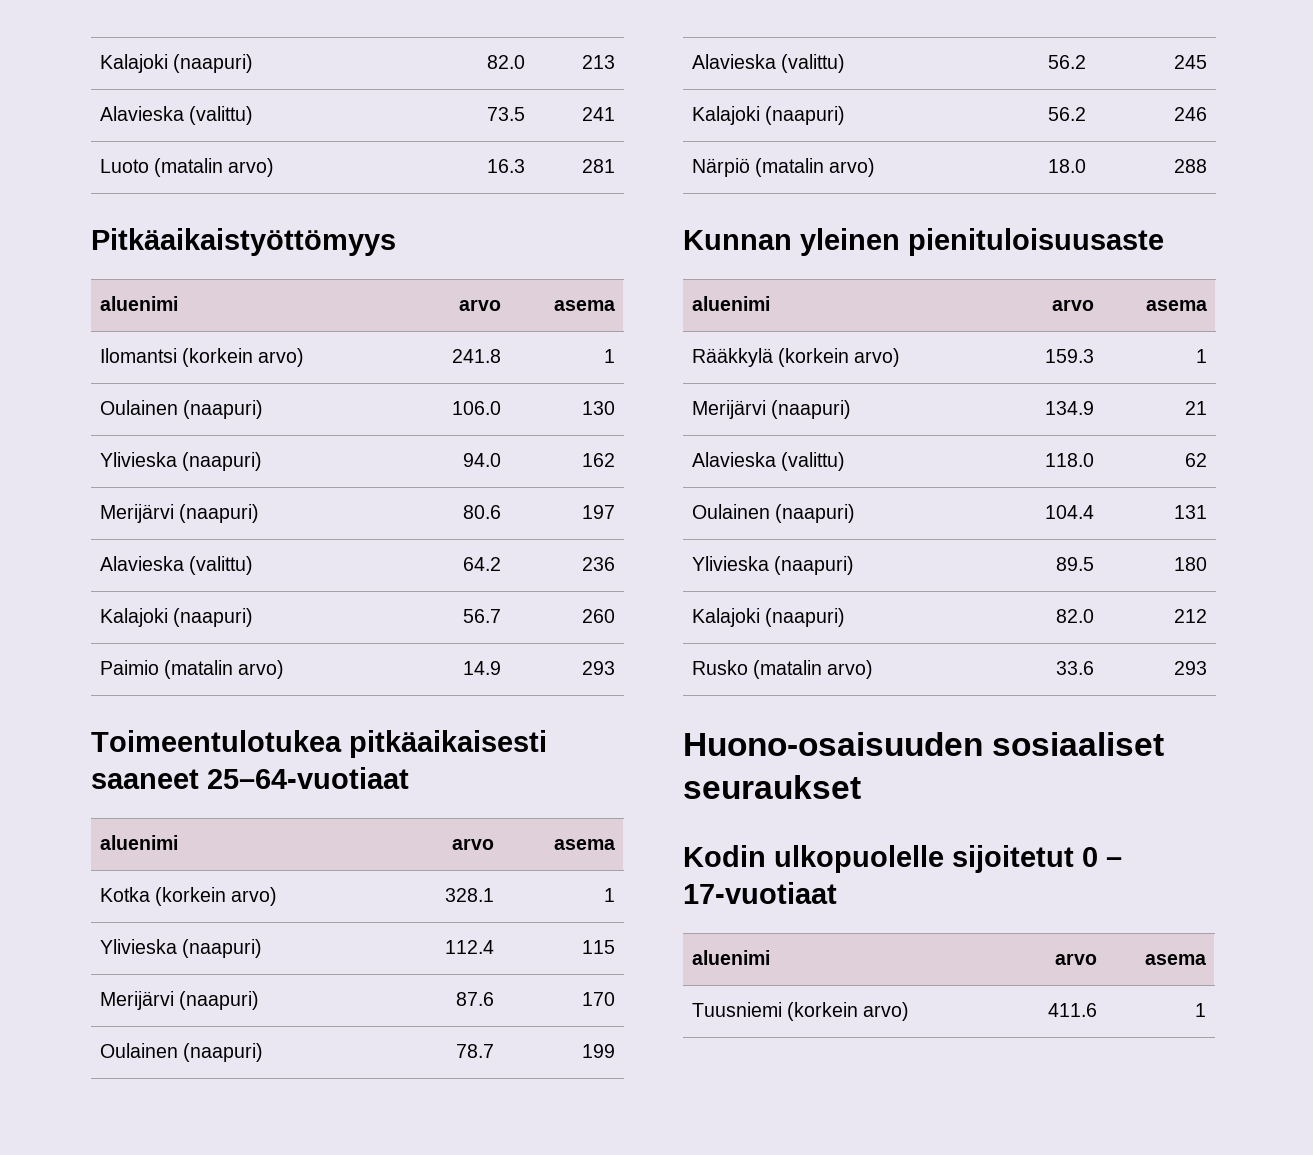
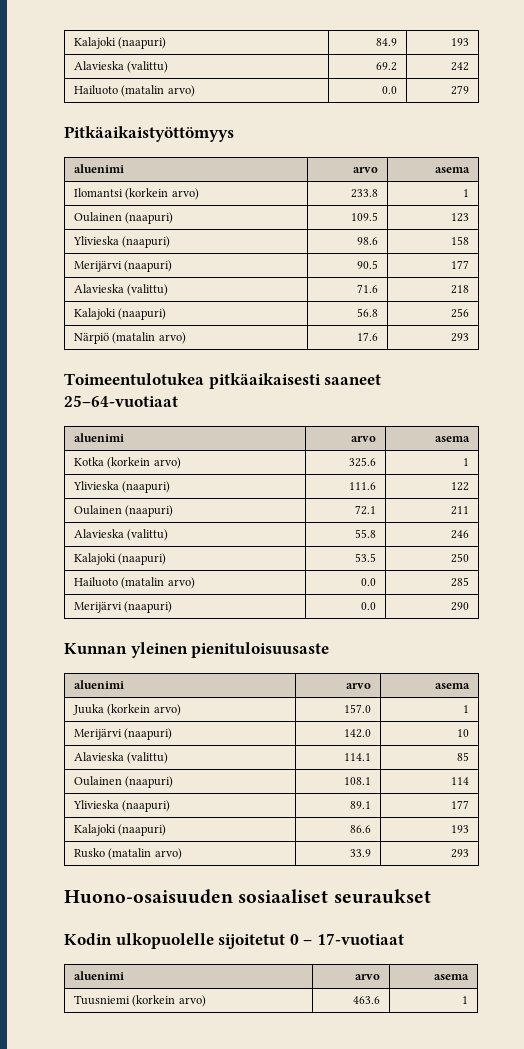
[99,54,253,73] [487,55,526,69] [582,55,616,69] [99,106,253,125] [487,107,526,121] [582,107,616,121] [99,158,275,177] [487,159,526,173] [582,159,616,173] Kalajoki (naapuri) | 82.0 | 213 // Alavieska (valittu) | 73.5 | 241 // Luoto (matalin arvo) | 16.3 | 281 -> [73,37,167,49] [376,38,398,46] [451,38,470,46] [73,61,169,73] [376,62,398,71] [451,62,470,71] [73,85,195,97] [382,86,398,94] [451,85,470,95] Kalajoki (naapuri) | 84.9 | 193 // Alavieska (valittu) | 69.2 | 242 // Hailuoto (matalin arvo) | 0.0 | 279
[452,349,502,363] 241.8 -> [351,189,379,198] 233.8
[452,401,502,415] [582,401,616,415] [99,452,262,471] [463,453,502,467] [582,453,616,467] [99,504,259,523] [463,505,502,519] [582,505,616,519] [99,556,253,575] [463,557,502,571] [582,557,616,571] [99,608,253,627] [463,609,502,623] [582,609,616,623] [99,660,285,679] [463,661,502,675] 106.0 | 130 // Ylivieska (naapuri) | 94.0 | 162 // Merijärvi (naapuri) | 80.6 | 197 // Alavieska (valittu) | 64.2 | 236 // Kalajoki (naapuri) | 56.7 | 260 // Paimio (matalin arvo) | 14.9 -> [351,212,379,221] [451,213,470,222] [72,236,171,248] [357,237,379,245] [451,236,470,245] [73,260,173,272] [357,260,379,269] [451,260,470,269] [73,284,169,296] [357,284,379,293] [451,285,470,294] [73,308,167,320] [357,308,379,317] [451,308,470,318] [73,332,186,344] [357,332,379,341] 109.5 | 123 // Ylivieska (naapuri) | 98.6 | 158 // Merijärvi (naapuri) | 90.5 | 177 // Alavieska (valittu) | 71.6 | 218 // Kalajoki (naapuri) | 56.8 | 256 // Närpiö (matalin arvo) | 17.6
[445,888,495,902] 328.1 -> [349,457,377,467] 325.6
[445,940,495,954] [582,940,616,954] [99,991,259,1010] [456,992,495,1006] [582,992,616,1006] [99,1043,263,1062] [456,1044,495,1058] [582,1044,616,1058] [691,54,845,73] [1048,55,1087,69] [1174,55,1208,69] [691,106,845,125] [1048,107,1087,121] [1174,107,1208,121] [691,158,876,177] [1048,159,1087,173] [1174,159,1208,173] 112.4 | 115 // Merijärvi (naapuri) | 87.6 | 170 // Oulainen (naapuri) | 78.7 | 199 // Alavieska (valittu) | 56.2 | 245 // Kalajoki (naapuri) | 56.2 | 246 // Närpiö (matalin arvo) | 18.0 | 288 -> [349,482,377,490] [451,482,470,491] [73,505,174,517] [355,505,377,515] [451,506,470,515] [73,529,169,541] [355,529,377,538] [451,530,470,539] [73,553,167,565] [355,553,377,562] [451,553,470,563] [73,577,195,589] [361,578,377,586] [451,577,470,587] [73,601,173,613] [361,602,377,610] [451,602,470,611] 111.6 | 122 // Oulainen (naapuri) | 72.1 | 211 // Alavieska (valittu) | 55.8 | 246 // Kalajoki (naapuri) | 53.5 | 250 // Hailuoto (matalin arvo) | 0.0 | 285 // Merijärvi (naapuri) | 0.0 | 290
[691,348,901,367] [1045,349,1095,363] Rääkkylä (korkein arvo) | 159.3 -> [72,704,181,716] [344,704,372,713] Juuka (korkein arvo) | 157.0
[1045,401,1095,415] [1185,401,1208,415] [691,452,845,471] [1045,453,1095,467] [1185,453,1208,467] [691,504,855,523] [1045,505,1095,519] [1174,505,1208,519] [691,556,854,575] [1056,557,1095,571] [1174,557,1208,571] [691,608,845,627] [1056,609,1095,623] [1174,609,1208,623] 134.9 | 21 // Alavieska (valittu) | 118.0 | 62 // Oulainen (naapuri) | 104.4 | 131 // Ylivieska (naapuri) | 89.5 | 180 // Kalajoki (naapuri) | 82.0 | 212 -> [344,729,372,738] [457,729,470,737] [73,752,169,764] [344,753,372,761] [457,752,470,761] [73,776,174,788] [344,777,372,785] [451,777,470,785] [72,800,171,812] [350,801,372,809] [451,800,470,809] [73,824,167,836] [350,825,372,833] [451,825,470,833] 142.0 | 10 // Alavieska (valittu) | 114.1 | 85 // Oulainen (naapuri) | 108.1 | 114 // Ylivieska (naapuri) | 89.1 | 177 // Kalajoki (naapuri) | 86.6 | 193
[1056,661,1095,675] 33.6 -> [350,849,372,857] 33.9
[1048,1003,1098,1017] 411.6 -> [353,996,381,1004] 463.6

